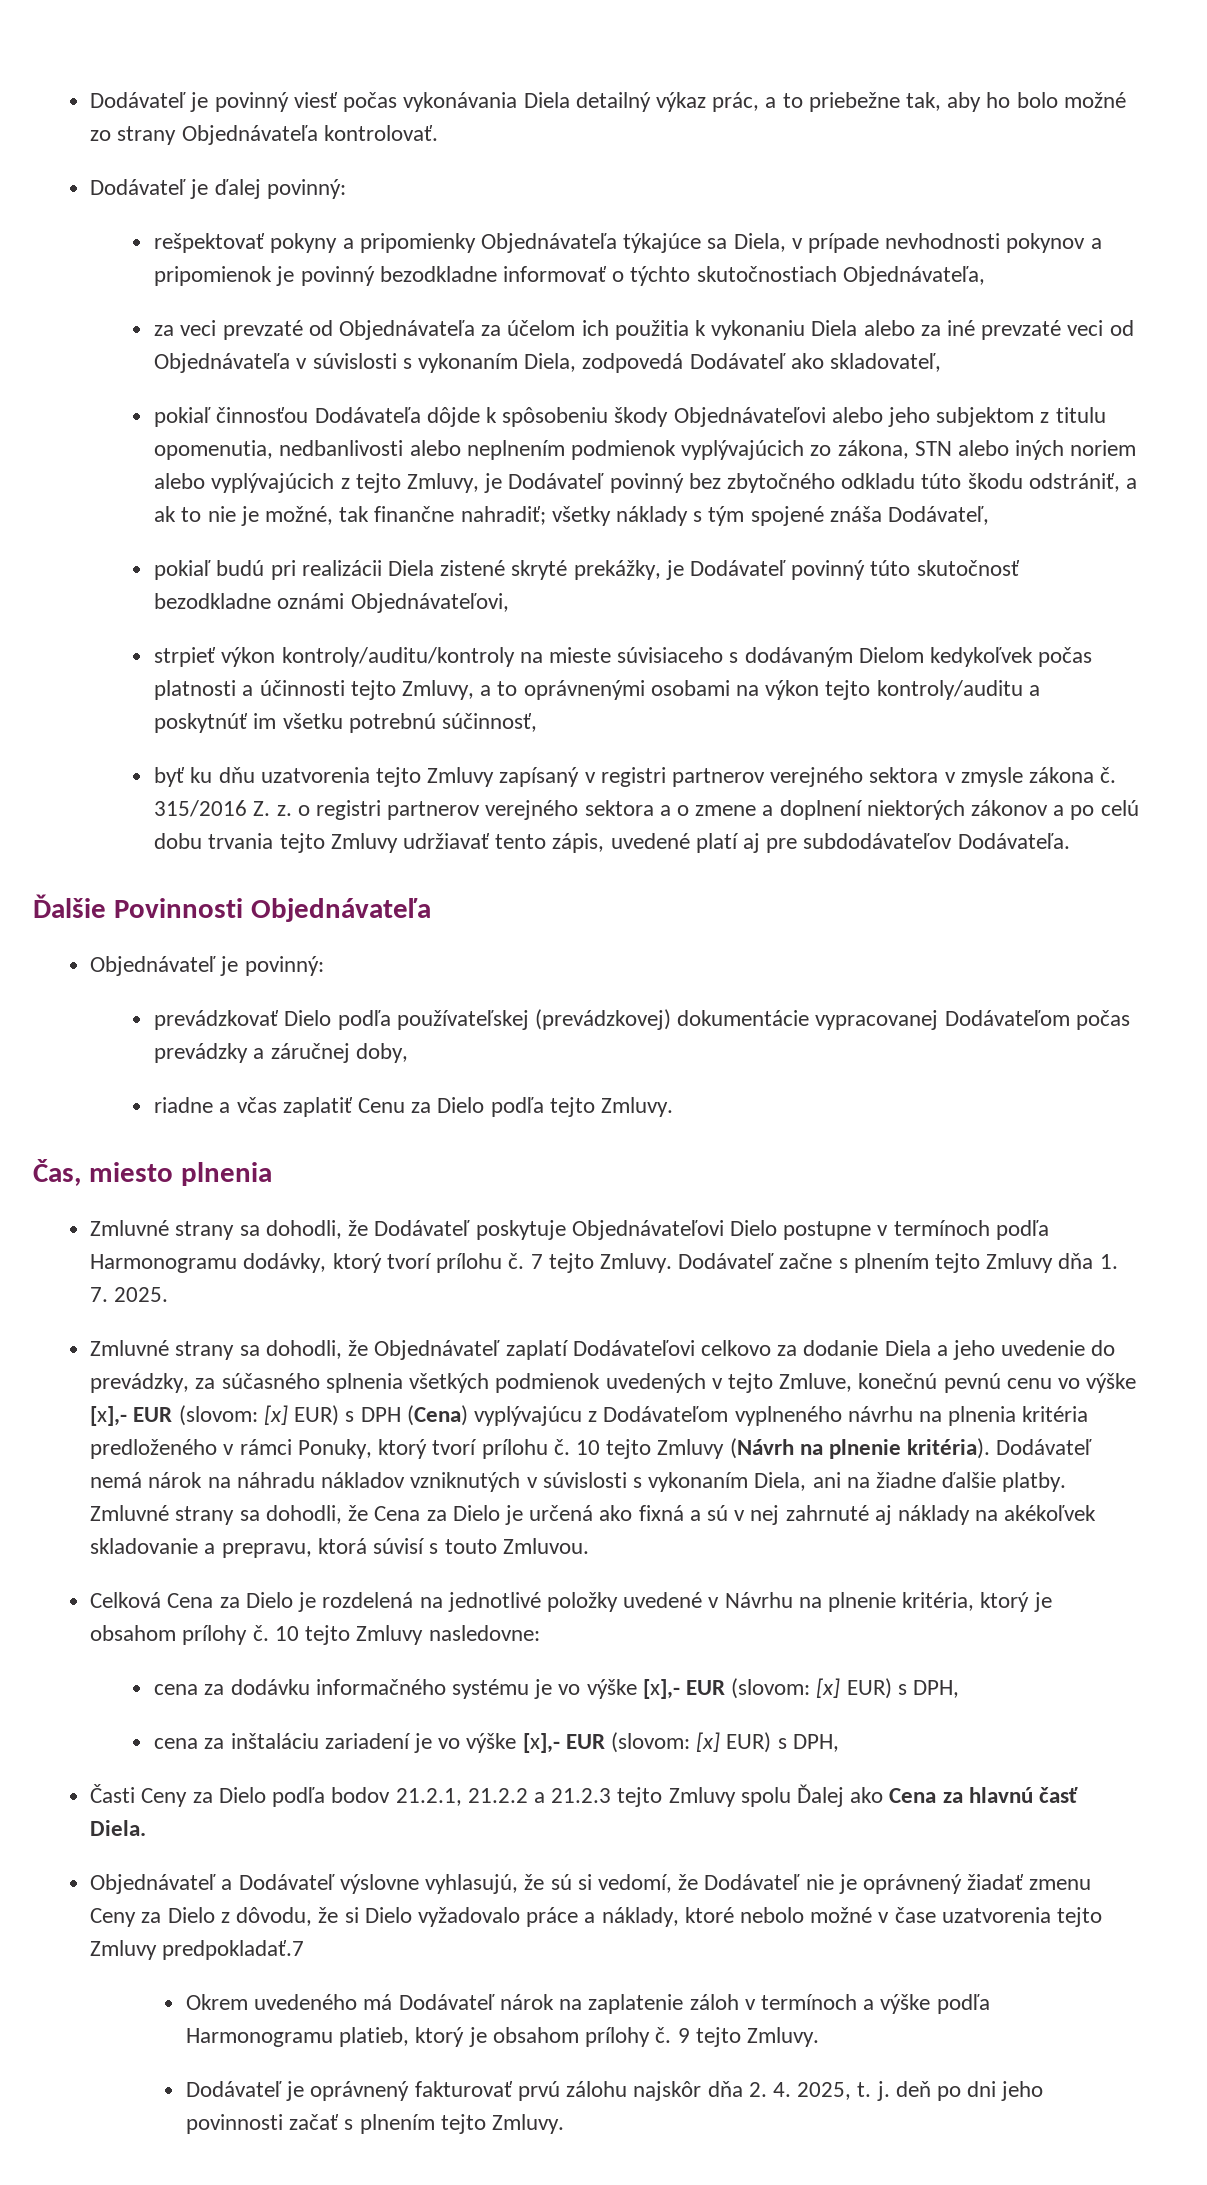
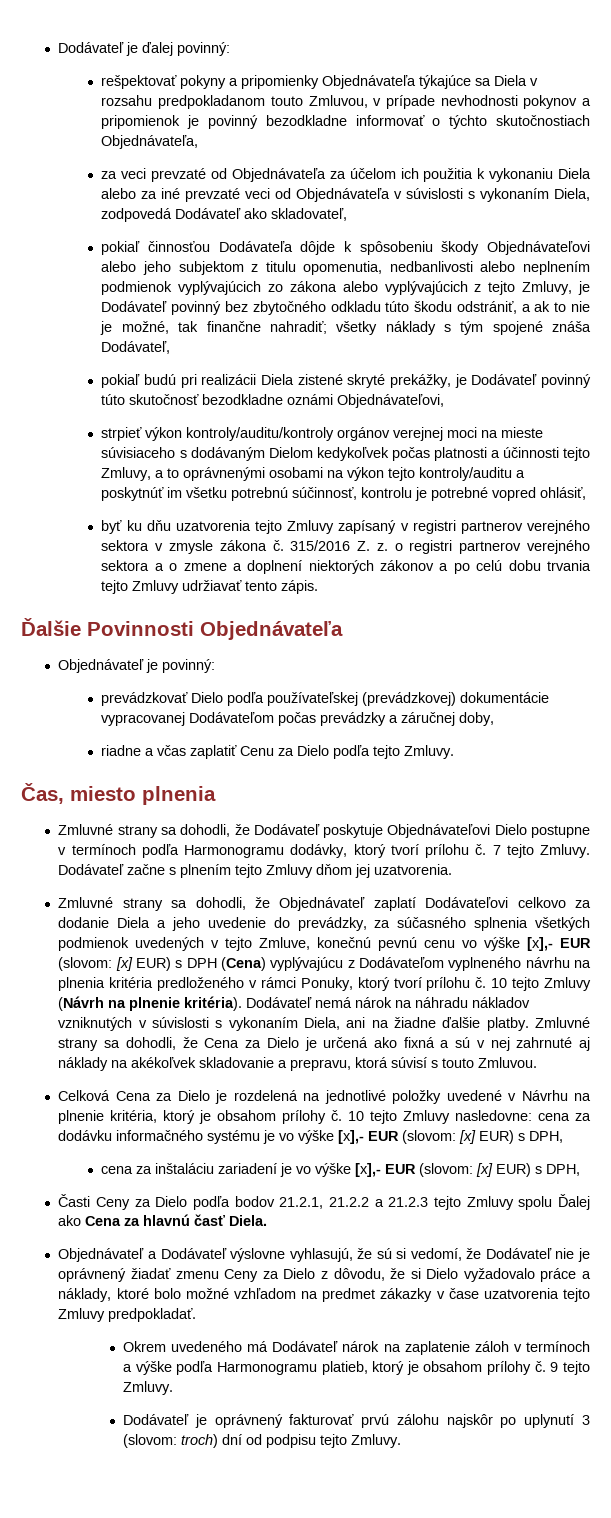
[90,92,1126,112] [90,125,438,145] [90,179,209,199] Dodávateľ je povinný viesť počas vykonávania Diela detailný výkaz prác, a to priebežne tak, aby ho bolo možné zo strany Objednávateľa kontrolovať. // Dodávateľ je -> [58,42,139,56] Dodávateľ je
[733,233,786,252] Diela, -> [494,75,539,86] [101,95,368,109] Diela v rozsahu predpokladanom touto Zmluvou,
[837,440,1137,460] zákona, STN alebo iných noriem -> [289,281,337,292] zákona
(515, 657) none -> [337,427,478,441] orgánov verejnej moci
(537, 722) none -> [361,487,587,501] kontrolu je potrebné vopred ohlásiť,
[552,833,1070,853] zápis, uvedené platí aj pre subdodávateľov Dodávateľa. -> [281,580,319,594] zápis.
[1058,1253,1118,1269] [90,1287,169,1302] dňa 1. 7. 2025. -> [316,864,453,878] dňom jej uzatvorenia.
(540, 1633) // -> (533, 1115) none
[739,1907,873,1923] nebolo možné -> [153,1288,433,1302] bolo možné vzhľadom na predmet zákazky
[162,1940,305,1960] predpokladať.7 -> [108,1308,197,1322] predpokladať.
[707,2081,1044,2101] [186,2114,435,2134] dňa 2. 4. 2025, t. j. deň po dni jeho povinnosti začať s plnením -> [500,1414,590,1428] [122,1434,316,1448] po uplynutí 3 (slovom: troch) dní od podpisu

